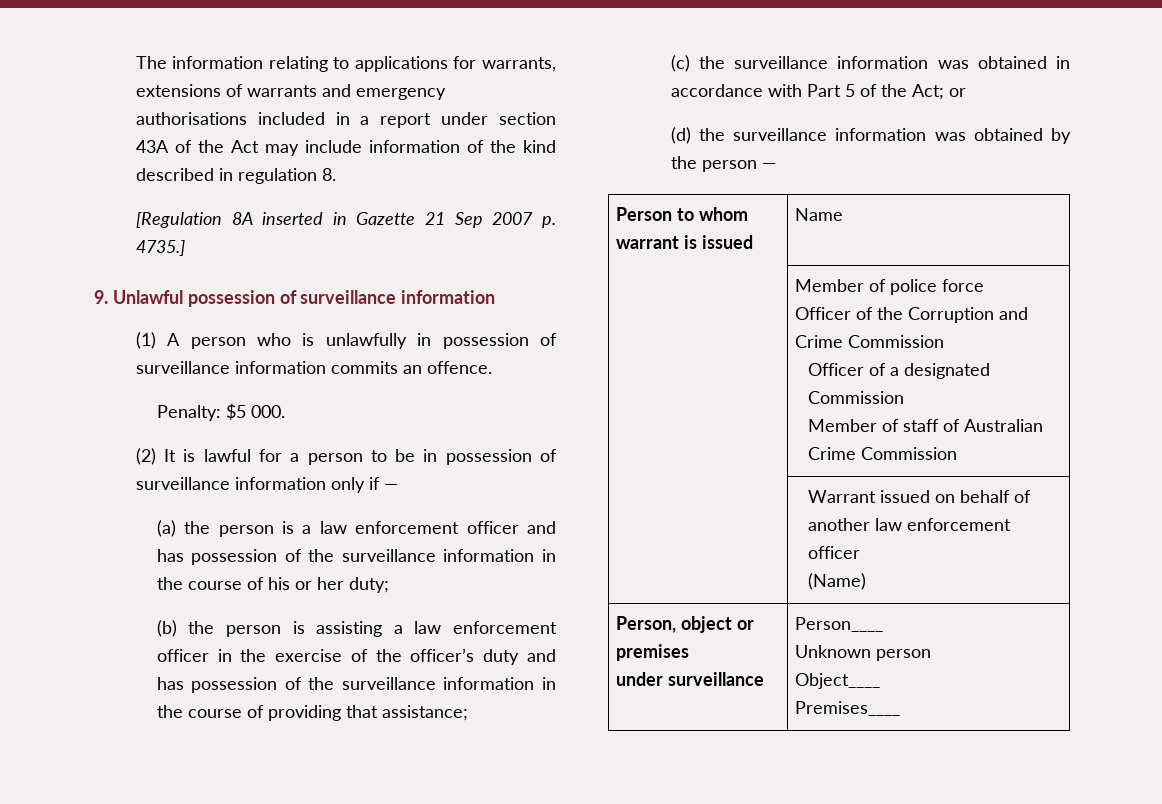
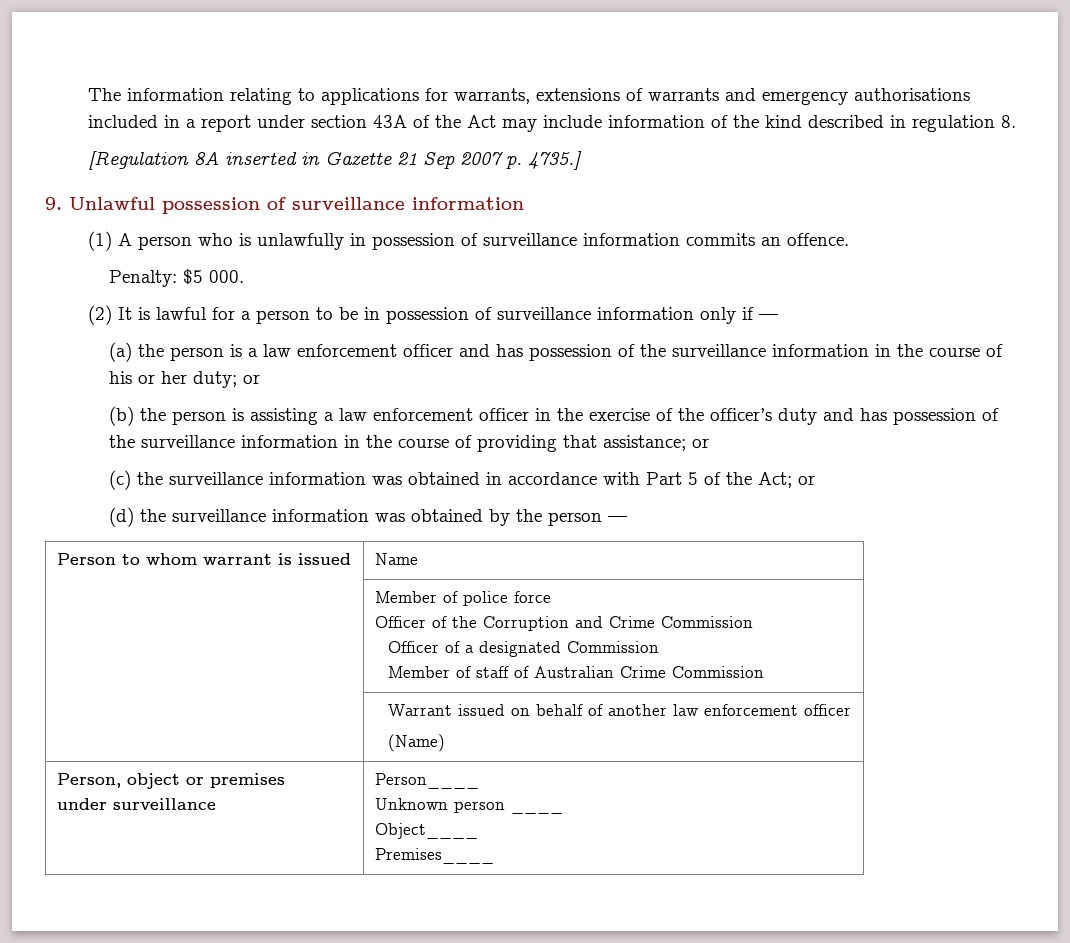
(389, 585) none -> [242,374,260,384] or
(468, 713) none -> [691,438,709,448] or
(932, 655) none -> [510,810,563,814] ____

